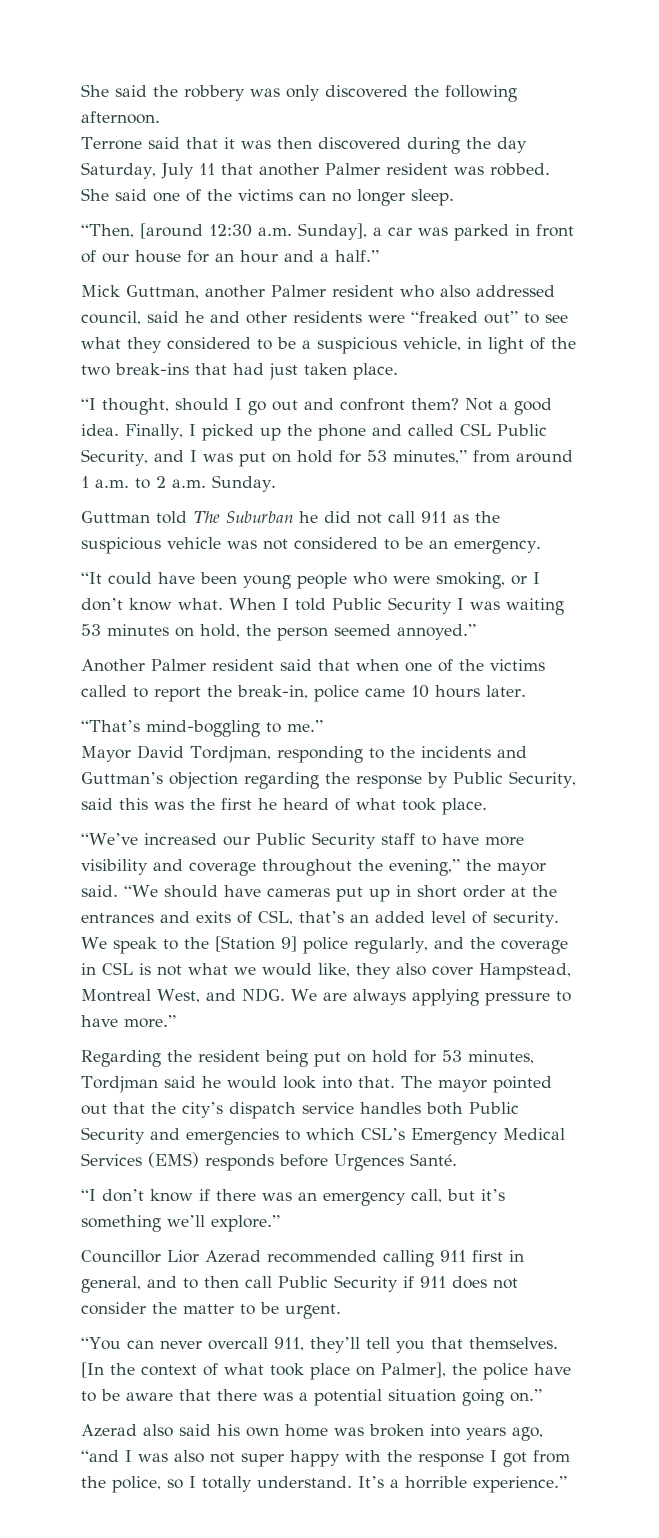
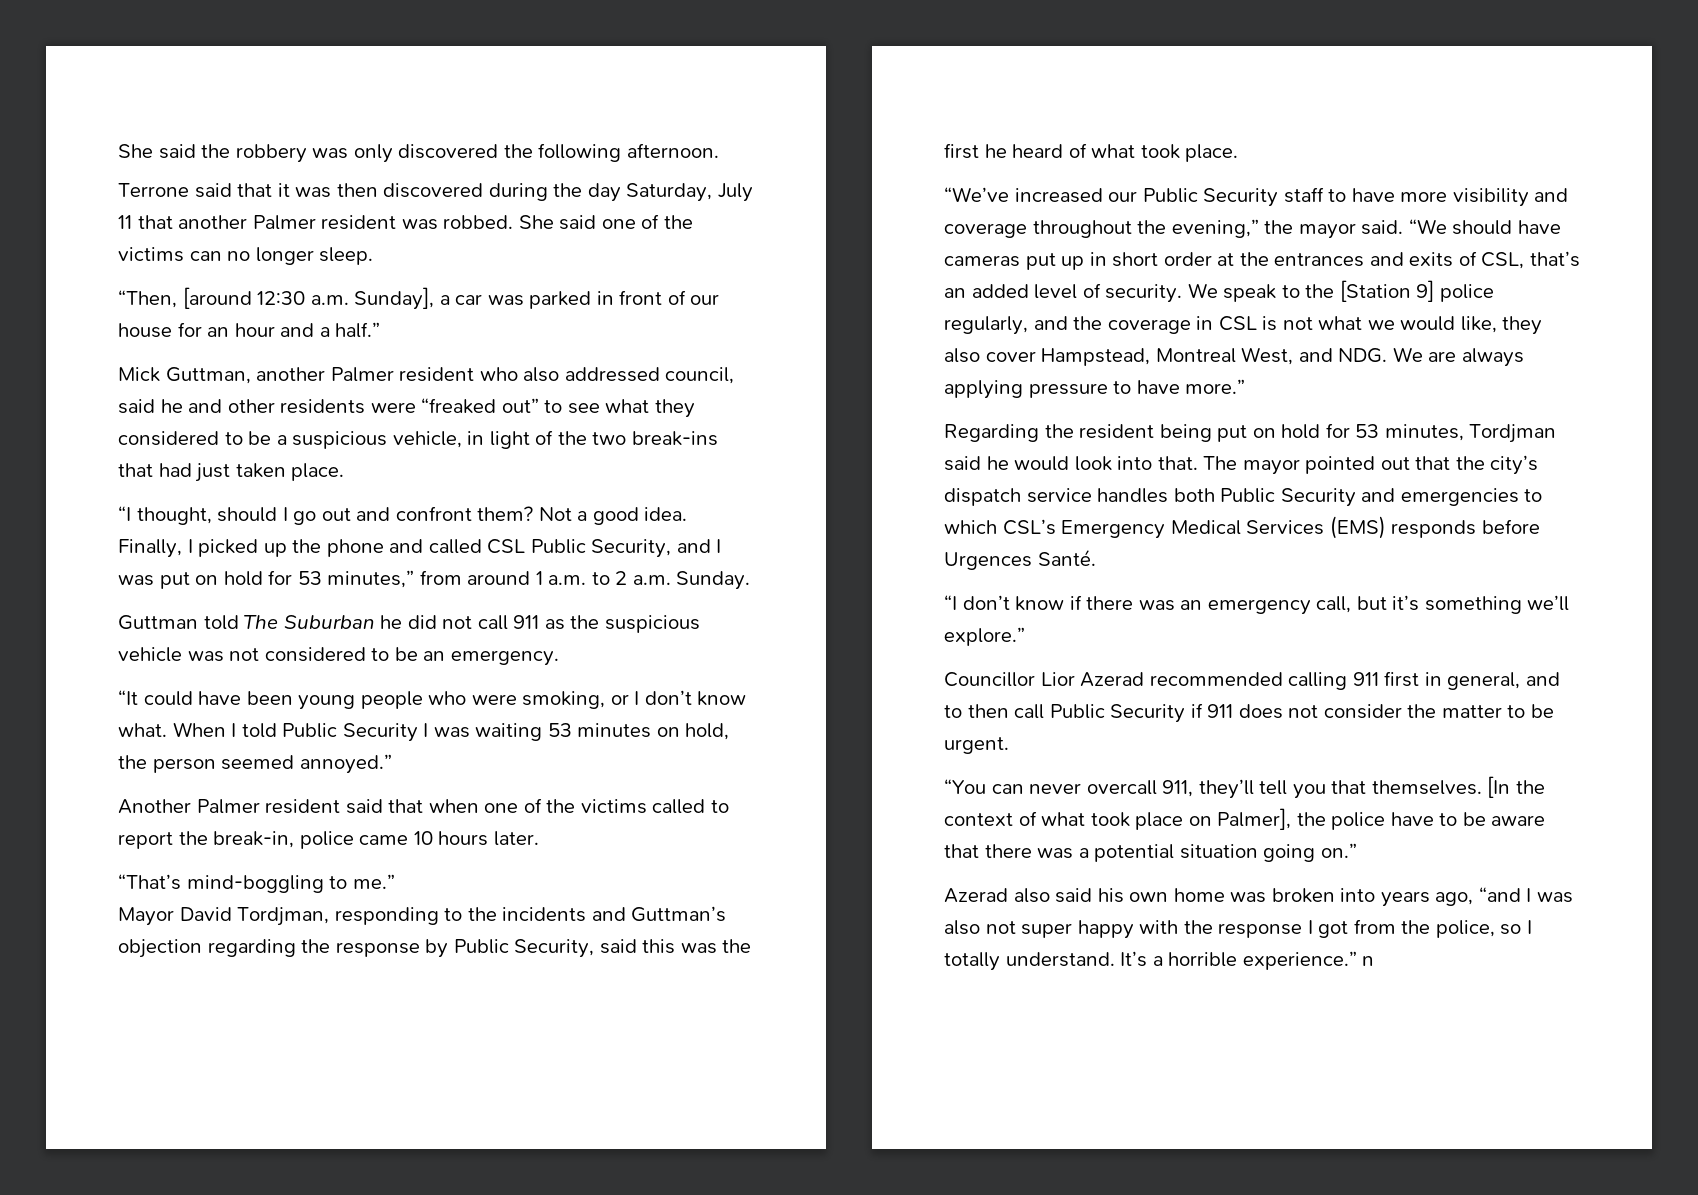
(567, 1484) none -> [1362,956,1375,966] n

